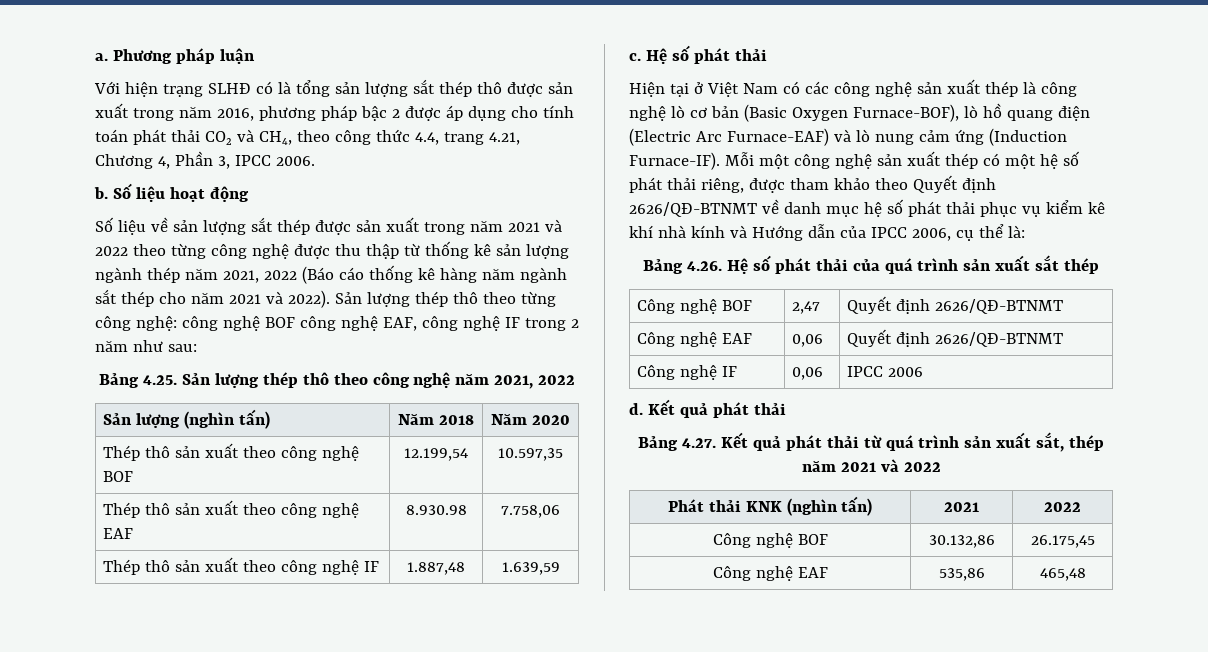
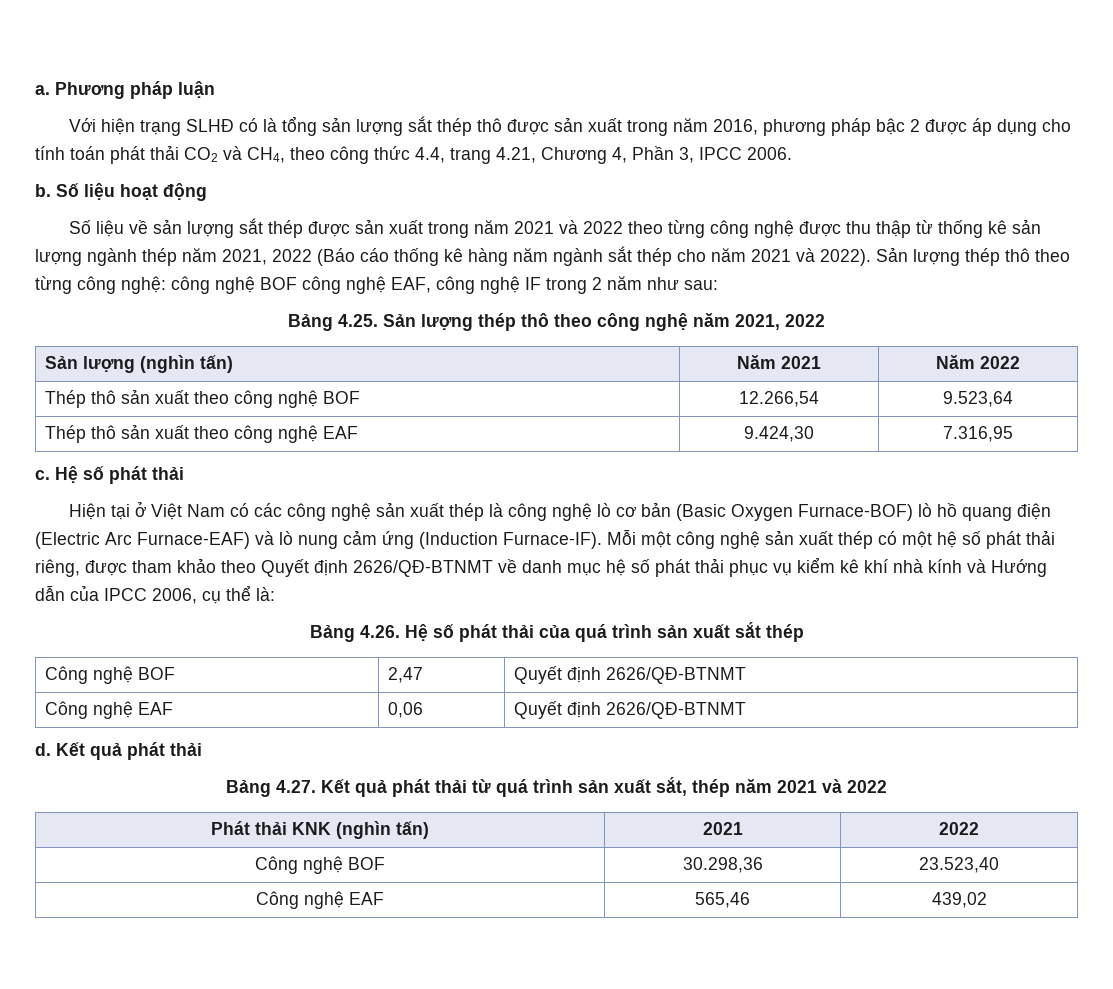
[438,415,474,425] [491,413,570,425] 2018 | Năm 2020 -> [781,356,821,369] [936,355,1020,369] 2021 | Năm 2022
[404,448,468,461] [498,448,563,461] 12.199,54 | 10.597,35 -> [739,391,819,407] [943,391,1013,407] 12.266,54 | 9.523,64
[405,505,467,515] [501,505,560,518] [102,557,379,575] [407,562,465,575] [501,562,560,575] 8.930.98 | 7.758,06 // Thép thô sản xuất theo công nghệ IF | 1.887,48 | 1.639,59 -> [744,426,814,442] [943,426,1013,442] 9.424,30 | 7.316,95
[852,104,959,122] Furnace-BOF), -> [797,504,913,521] Furnace-BOF)
[636,365,737,380] [791,367,823,380] [846,366,923,377] // Công nghệ IF | 0,06 | IPCC 2006 -> (746, 710) none
[928,535,995,548] [1030,535,1095,548] [712,566,828,581] [938,568,985,581] [1039,568,1086,581] 30.132,86 | 26.175,45 // Công nghệ EAF | 535,86 | 465,48 -> [682,857,763,873] [919,857,999,873] [256,891,384,909] [695,892,750,908] [931,892,987,908] 30.298,36 | 23.523,40 // Công nghệ EAF | 565,46 | 439,02

